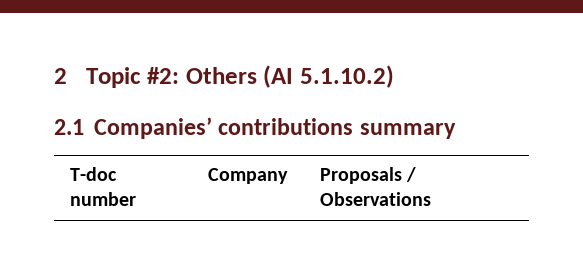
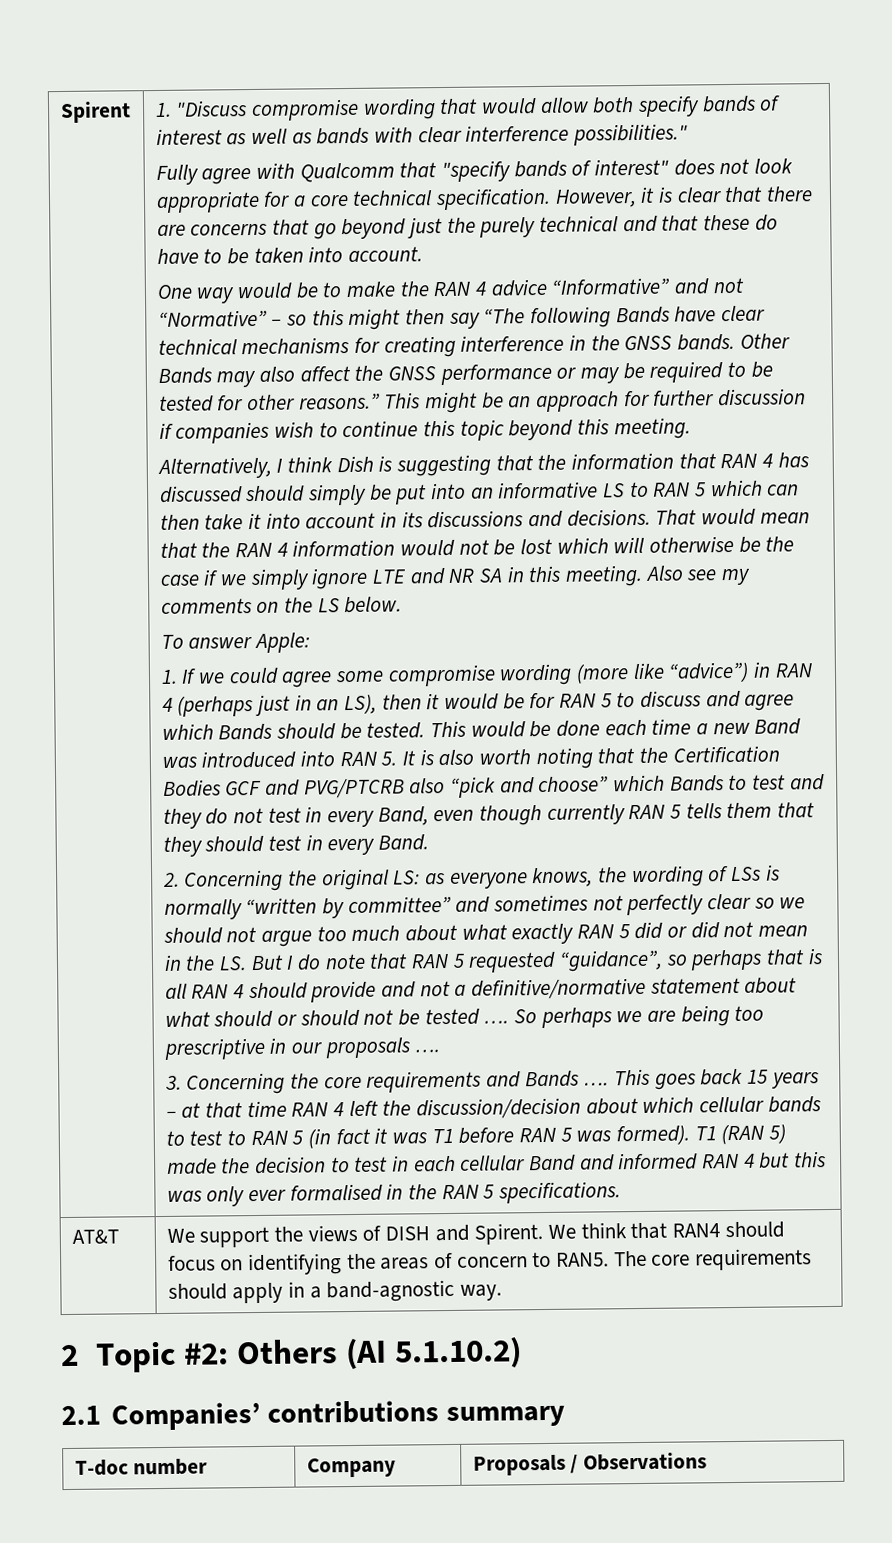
(54, 76) none -> [59,101,131,124] [154,95,782,121] [155,123,689,146] [155,158,794,186] [155,186,814,214] [156,214,778,240] [156,246,424,265] [156,277,745,304] [157,305,766,330] [157,333,790,358] [157,361,773,388] [158,388,807,414] [158,417,691,444] [156,452,809,480] [158,479,800,506] [159,508,810,530] [159,535,795,558] [159,564,752,591] [160,596,403,614] [160,632,311,653] [160,661,813,688] [161,690,795,717] [161,718,802,741] [161,745,780,770] [162,774,825,799] [162,802,816,829] [162,834,430,857] [162,864,780,892] [163,893,806,920] [162,921,809,947] [163,948,823,973] [164,977,798,1003] [164,1005,765,1029] [163,1037,441,1060] [164,1068,819,1095] [165,1096,821,1120] [165,1123,787,1149] [166,1151,827,1175] [166,1181,622,1207] [71,1229,119,1244] [166,1221,785,1248] [167,1248,813,1276] [167,1279,503,1304] Spirent | 1. "Discuss compromise wording that would allow both specify bands of interest as well as bands with clear interference possibilities." // Fully agree with Qualcomm that "specify bands of interest" does not look appropriate for a core technical specification. However, it is clear that there are concerns that go beyond just the purely technical and that these do have to be taken into account. // One way would be to make the RAN 4 advice “Informative” and not “Normative” – so this might then say “The following Bands have clear technical mechanisms for creating interference in the GNSS bands. Other Bands may also affect the GNSS performance or may be required to be tested for other reasons.” This might be an approach for further discussion if companies wish to continue this topic beyond this meeting. // Alternatively, I think Dish is suggesting that the information that RAN 4 has discussed should simply be put into an informative LS to RAN 5 which can then take it into account in its discussions and decisions. That would mean that the RAN 4 information would not be lost which will otherwise be the case if we simply ignore LTE and NR SA in this meeting. Also see my comments on the LS below. // To answer Apple: // 1. If we could agree some compromise wording (more like “advice”) in RAN 4 (perhaps just in an LS), then it would be for RAN 5 to discuss and agree which Bands should be tested. This would be done each time a new Band was introduced into RAN 5. It is also worth noting that the Certification Bodies GCF and PVG/PTCRB also “pick and choose” which Bands to test and they do not test in every Band, even though currently RAN 5 tells them that they should test in every Band. // 2. Concerning the original LS: as everyone knows, the wording of LSs is normally “written by committee” and sometimes not perfectly clear so we should not argue too much about what exactly RAN 5 did or did not mean in the LS. But I do note that RAN 5 requested “guidance”, so perhaps that is all RAN 4 should provide and not a definitive/normative statement about what should or should not be tested …. So perhaps we are being too prescriptive in our proposals …. // 3. Concerning the core requirements and Bands …. This goes back 15 years – at that time RAN 4 left the discussion/decision about which cellular bands to test to RAN 5 (in fact it was T1 before RAN 5 was formed). T1 (RAN 5) made the decision to test in each cellular Band and informed RAN 4 but this was only ever formalised in the RAN 5 specifications. // AT&T | We support the views of DISH and Spirent. We think that RAN4 should focus on identifying the areas of concern to RAN5. The core requirements should apply in a band-agnostic way. //

